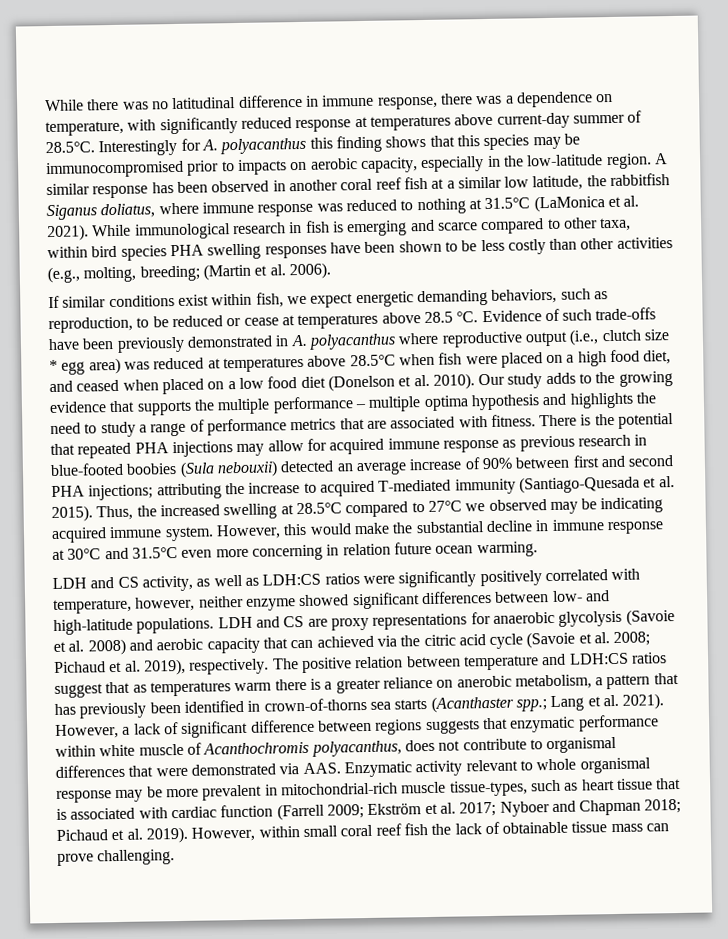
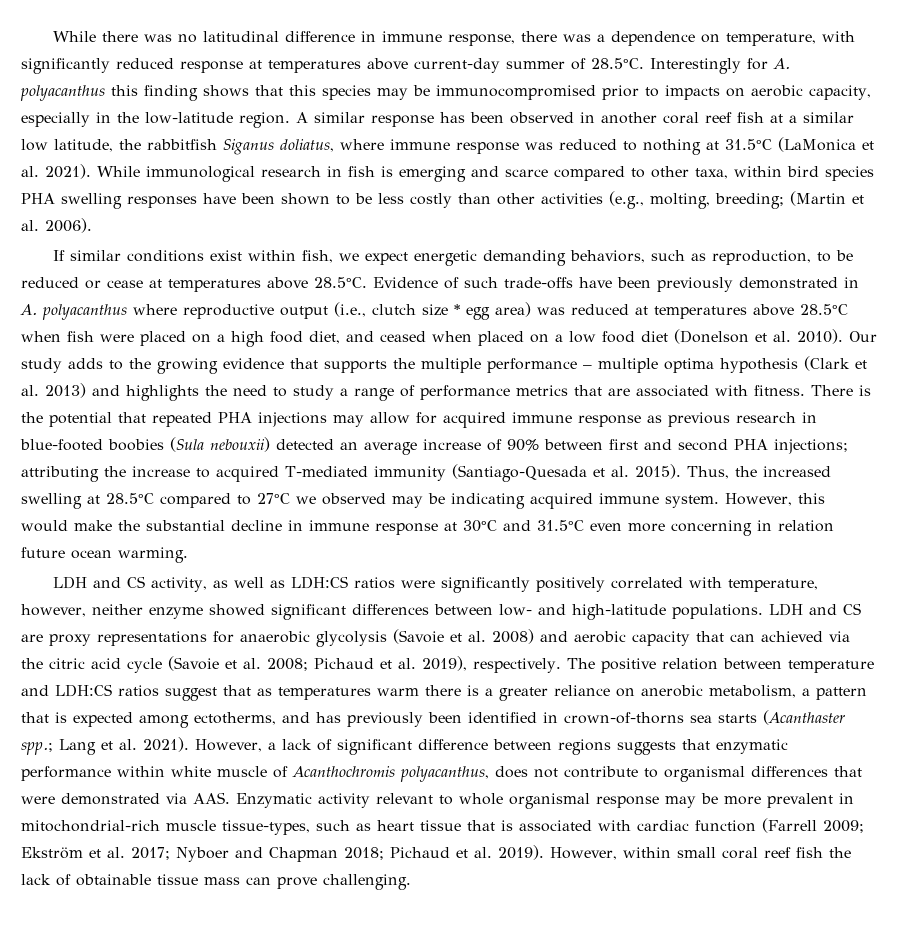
[423,311,479,324] 28.5 °C. -> [314,277,367,288] 28.5°C.
(540, 402) none -> [804,356,867,371] [21,383,86,398] (Clark et al. 2013)
(679, 678) none -> [55,712,310,728] is expected among ectotherms, and

